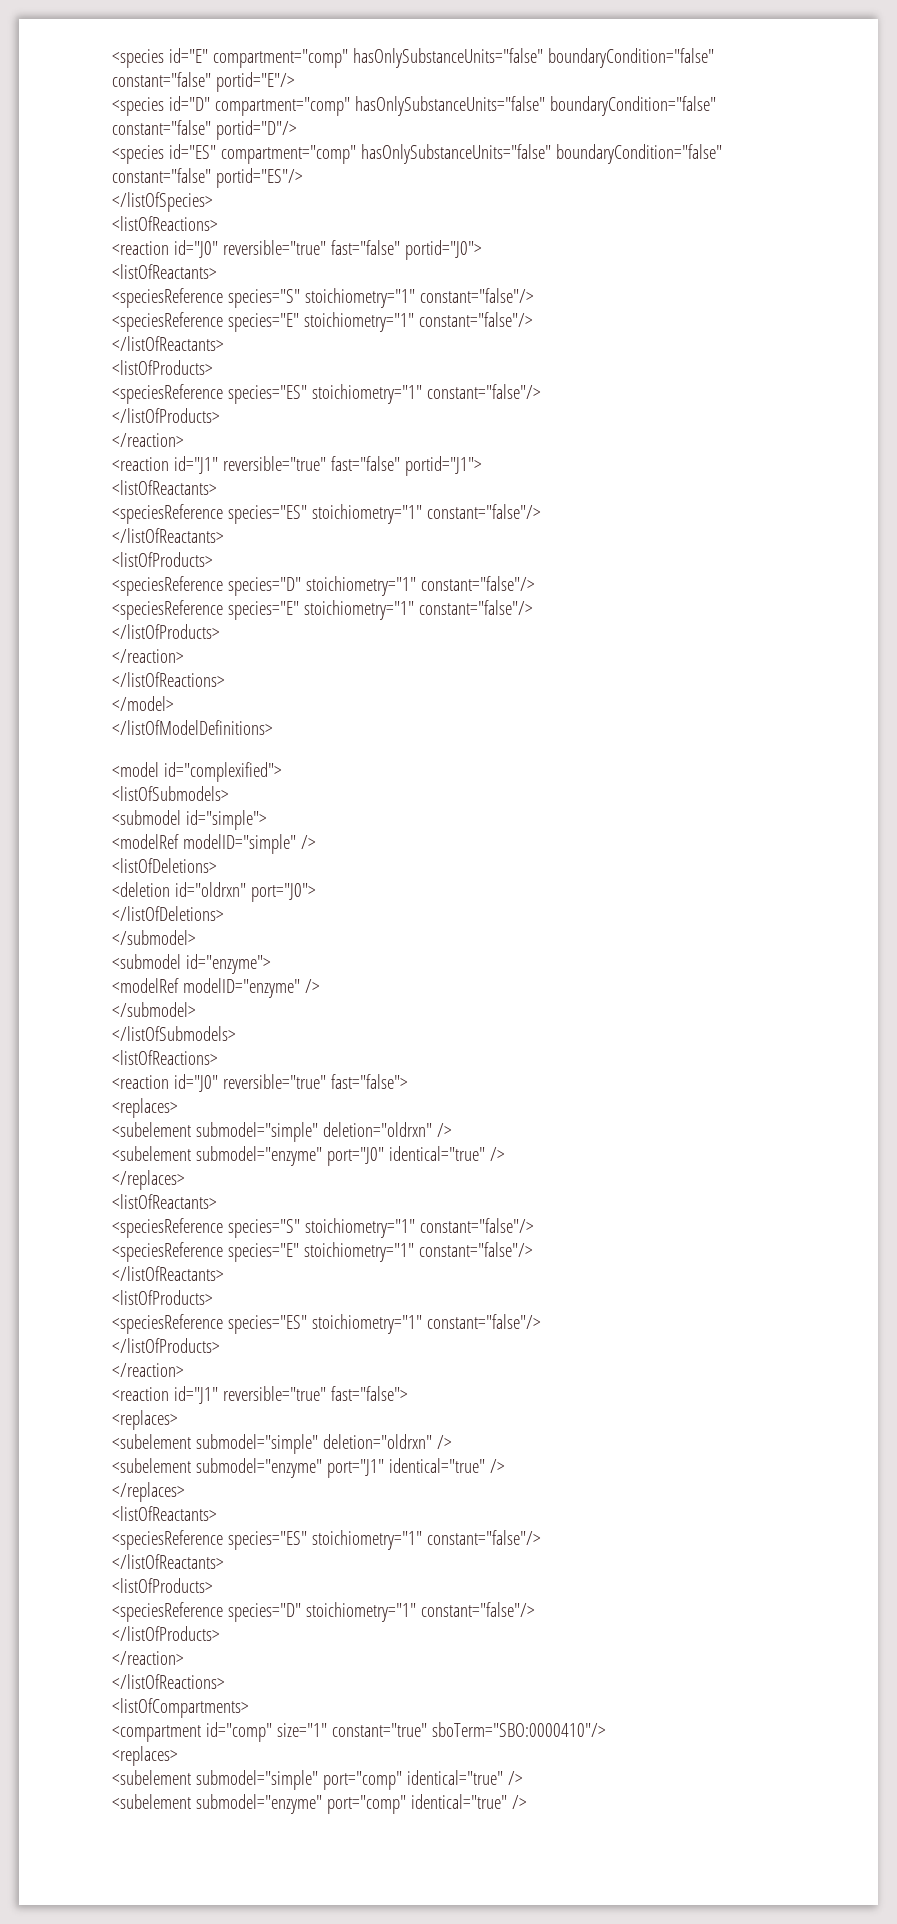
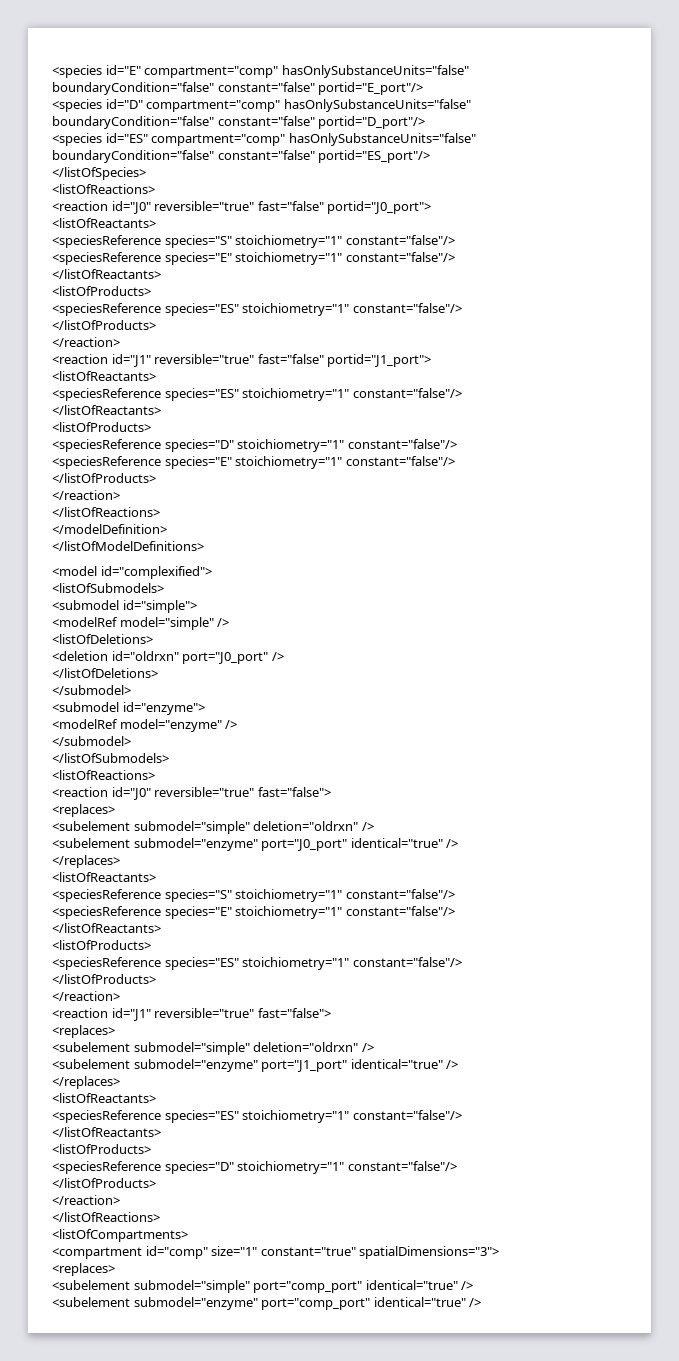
[215,72,295,92] portid="E"/> -> [318,82,424,95] portid="E_port"/>
[215,120,297,140] portid="D"/> -> [318,116,426,129] portid="D_port"/>
[215,168,303,188] portid="ES"/> -> [318,150,431,163] portid="ES_port"/>
[404,240,482,260] portid="J0"> -> [327,201,432,214] portid="J0_port">
[404,456,482,476] portid="J1"> -> [327,354,432,367] portid="J1_port">
[112,696,174,711] </model> -> [52,524,167,534] </modelDefinition>
[182,834,296,854] modelID="simple" -> [119,617,214,630] model="simple"
[250,883,316,902] port="J0"> -> [182,652,284,664] port="J0_port" />
[182,978,300,998] modelID="enzyme" -> [119,719,222,732] model="enzyme"
[326,1147,384,1166] port="J0" -> [261,839,348,851] port="J0_port"
[326,1459,384,1478] port="J1" -> [261,1060,348,1072] port="J1_port"
[431,1722,606,1737] [112,1746,178,1766] [112,1770,402,1790] sboTerm="SBO:0000410"/> // <replaces> // <subelement submodel="simple" port="comp" -> [359,1246,500,1259] [52,1263,115,1276] [52,1280,363,1293] spatialDimensions="3"> // <replaces> // <subelement submodel="simple" port="comp_port"
[326,1795,406,1814] port="comp" -> [261,1298,371,1310] port="comp_port"

